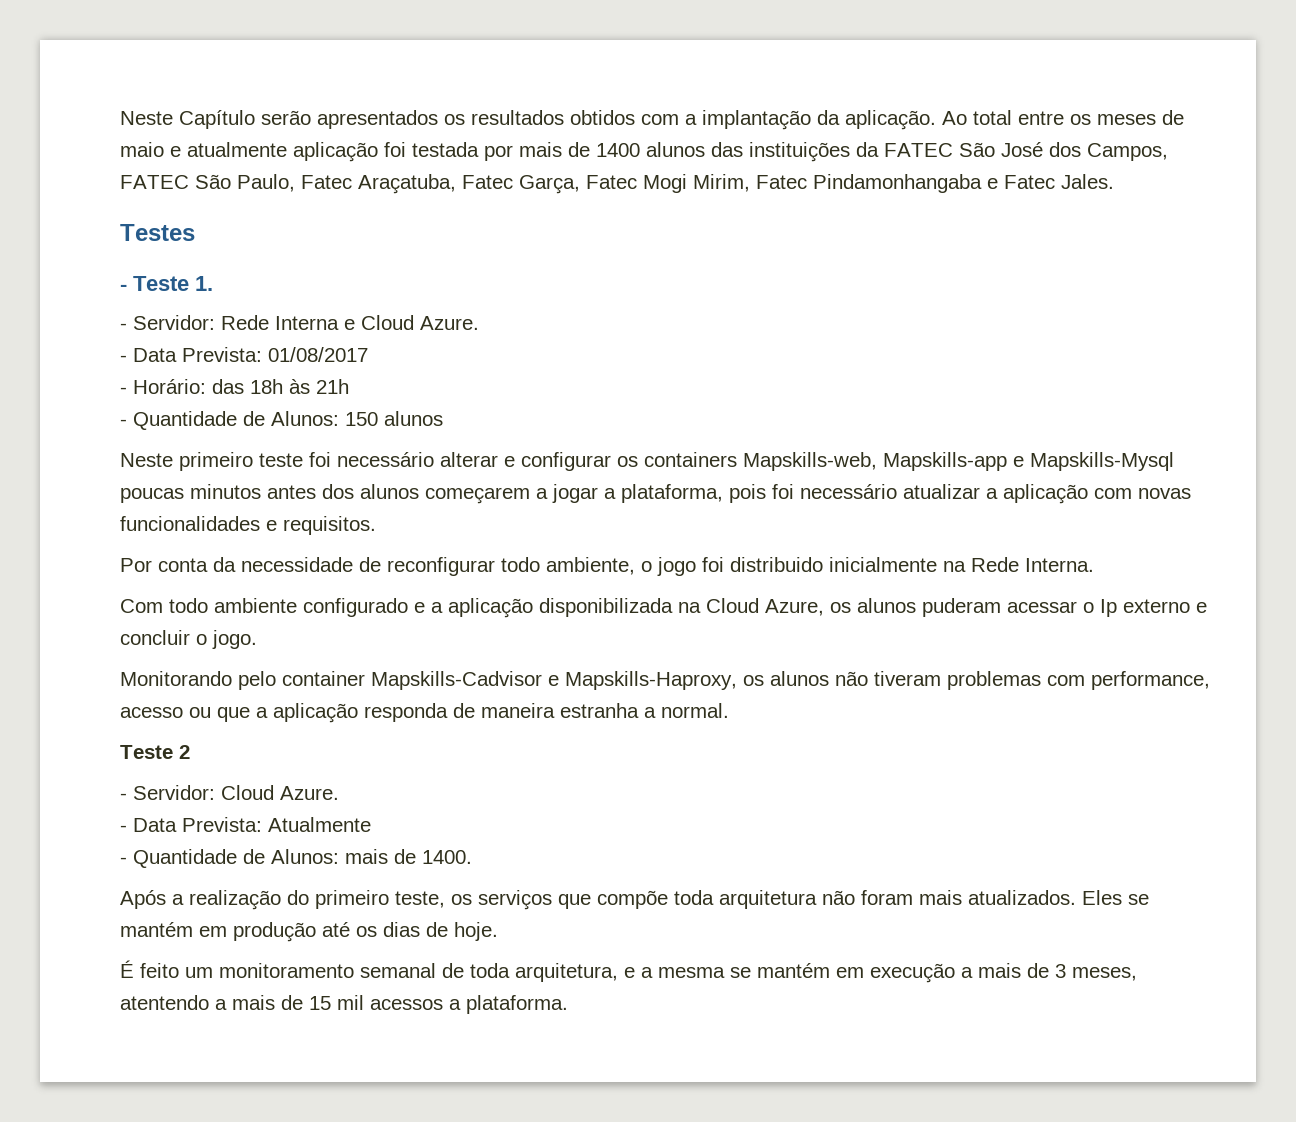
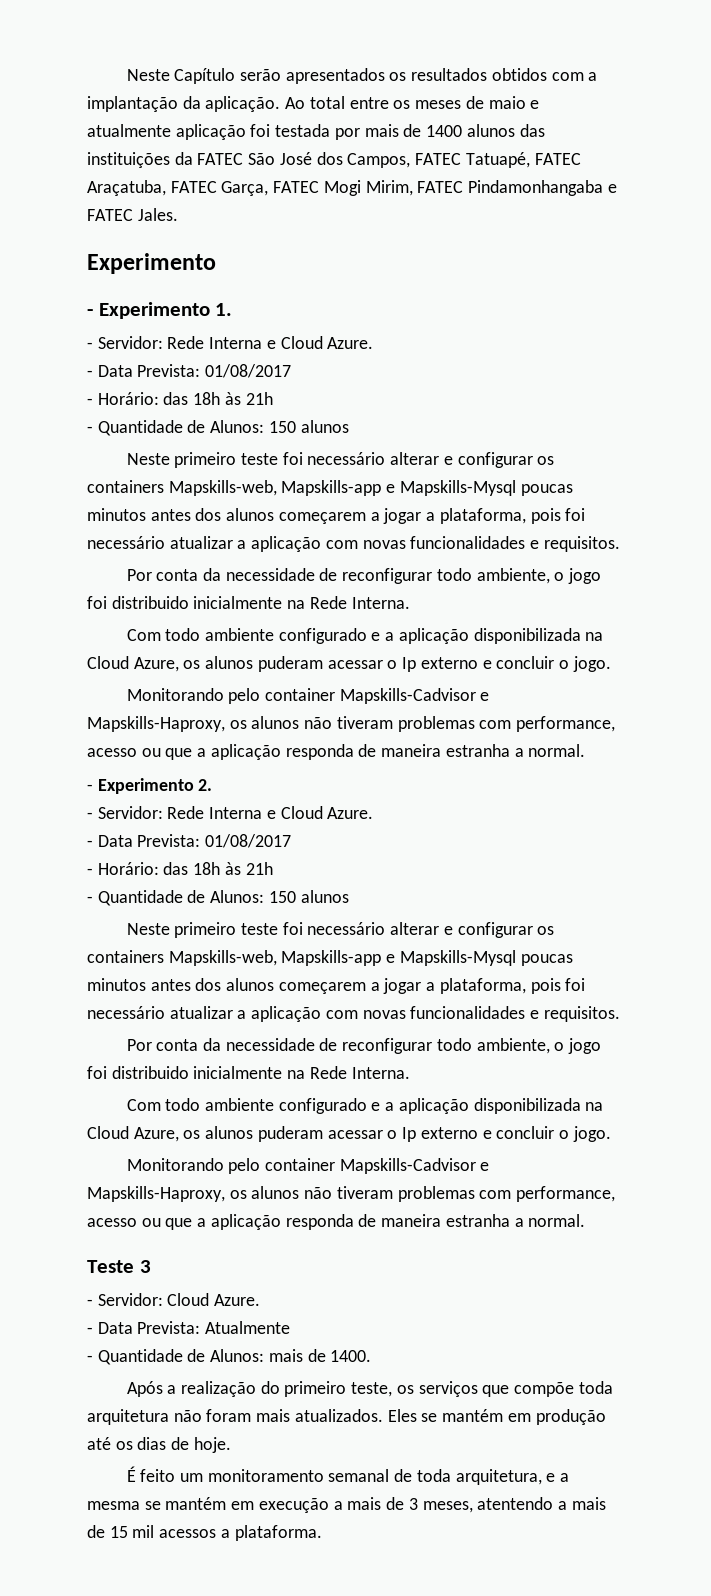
[195,174,637,194] São Paulo, Fatec Araçatuba, Fatec Garça, Fatec -> [465,152,581,168] [87,180,320,196] Tatuapé, FATEC Araçatuba, FATEC Garça, FATEC
[756,175,807,189] Fatec -> [417,181,464,193] FATEC
[1004,175,1055,189] Fatec -> [87,209,133,221] FATEC
[120,224,195,241] [120,276,189,291] Testes // - Teste -> [87,253,216,274] [87,302,210,319] Experimento // - Experimento
[120,745,190,759] // Teste 2 -> [87,778,213,794] [87,806,374,819] [87,834,292,848] [87,862,273,875] [87,890,349,906] [126,922,555,938] [87,950,573,966] [87,978,586,994] [87,1006,620,1022] [126,1038,602,1054] [87,1066,410,1079] [126,1098,604,1114] [87,1126,611,1142] [126,1158,490,1174] [87,1186,616,1202] [87,1214,586,1230] [87,1260,151,1273] // - Experimento 2. // - Servidor: Rede Interna e Cloud Azure. // - Data Prevista: 01/08/2017 // - Horário: das 18h às 21h // - Quantidade de Alunos: 150 alunos // Neste primeiro teste foi necessário alterar e configurar os containers Mapskills-web, Mapskills-app e Mapskills-Mysql poucas minutos antes dos alunos começarem a jogar a plataforma, pois foi necessário atualizar a aplicação com novas funcionalidades e requisitos. // Por conta da necessidade de reconfigurar todo ambiente, o jogo foi distribuido inicialmente na Rede Interna. // Com todo ambiente configurado e a aplicação disponibilizada na Cloud Azure, os alunos puderam acessar o Ip externo e concluir o jogo. // Monitorando pelo container Mapskills-Cadvisor e Mapskills-Haproxy, os alunos não tiveram problemas com performance, acesso ou que a aplicação responda de maneira estranha a normal. // Teste 3

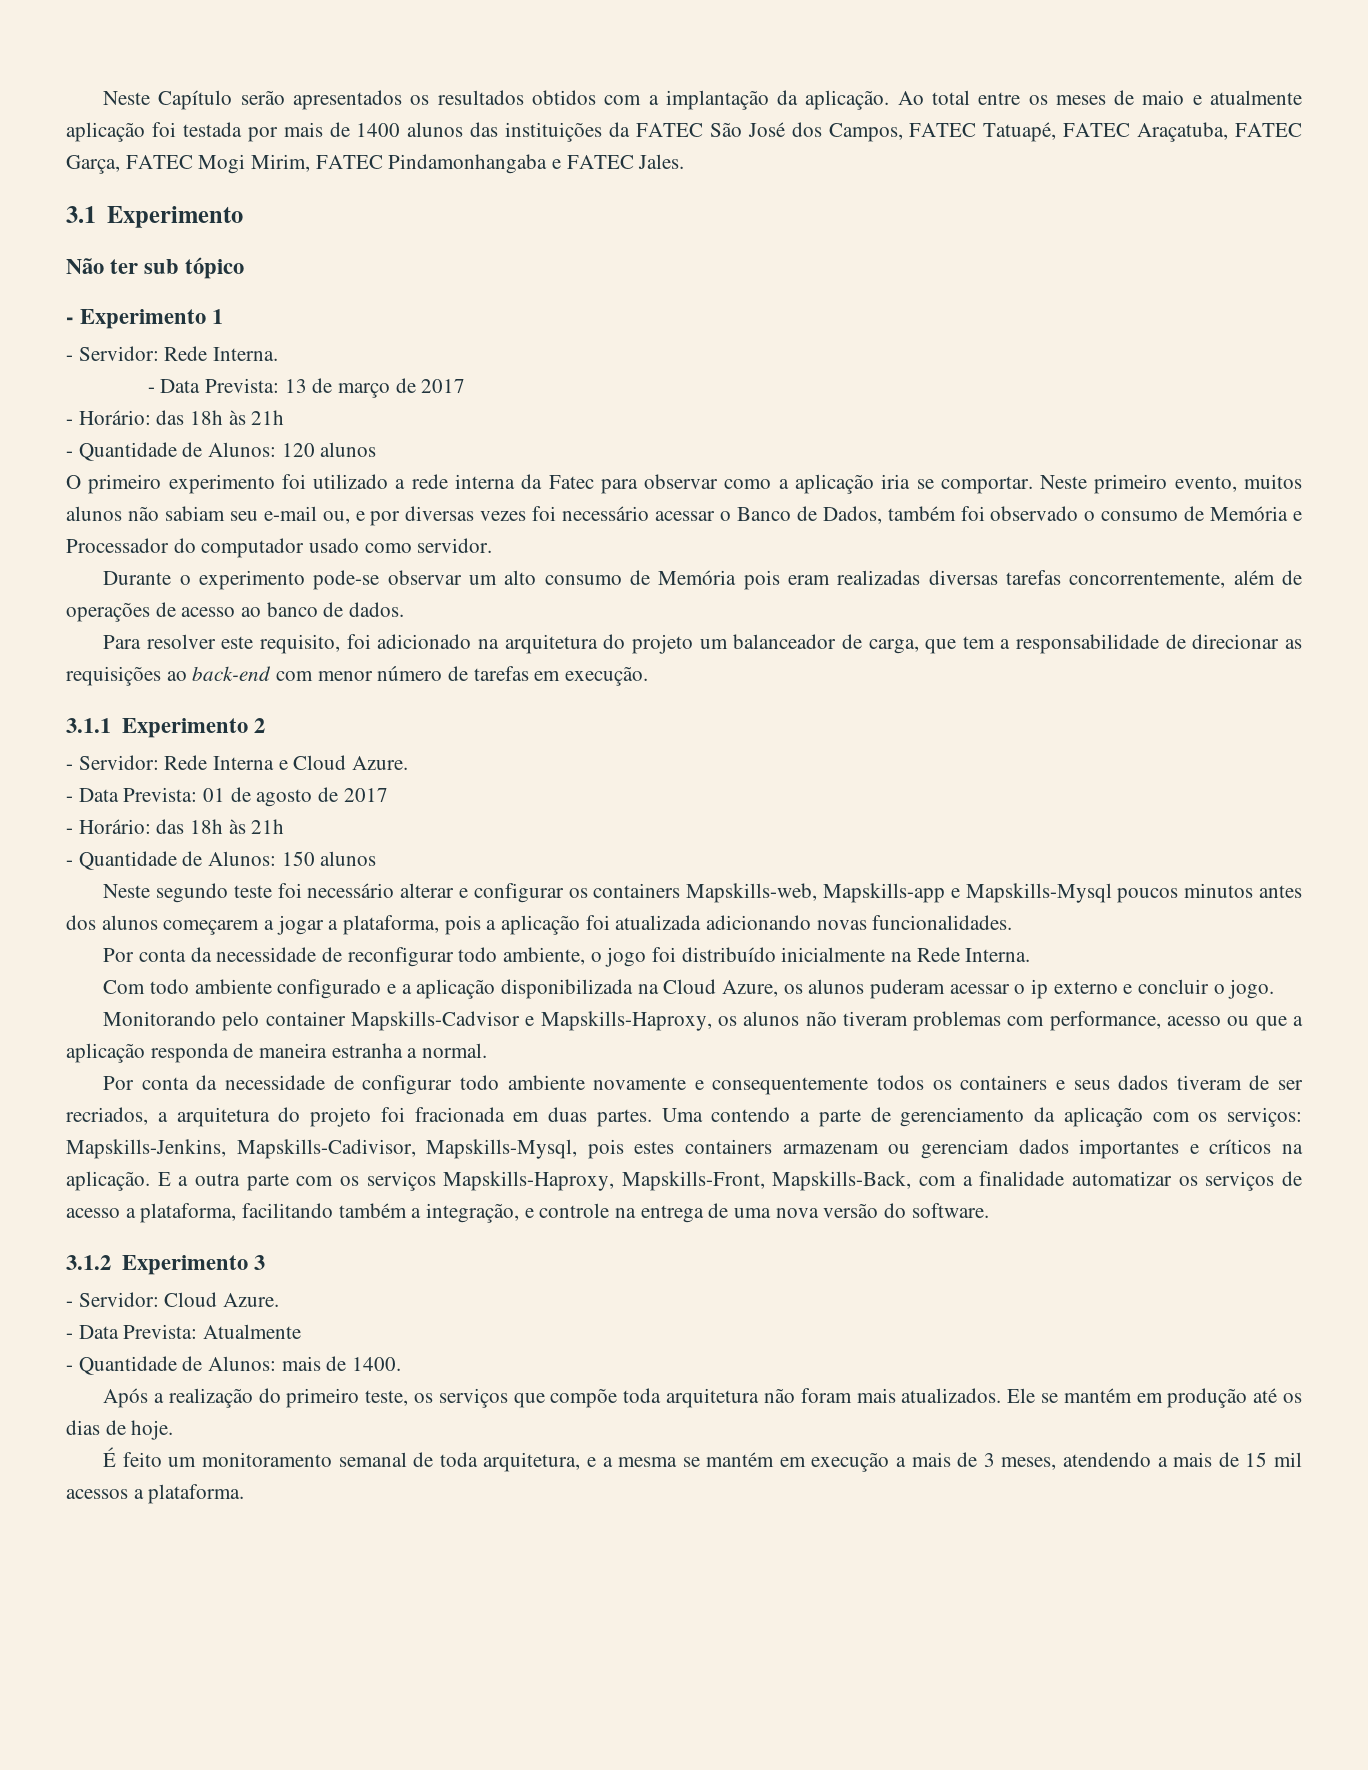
(178, 214) none -> [66,206,96,223] 3.1
[87,302,233,319] - Experimento 1. -> [66,257,245,279] [66,309,224,329] [66,346,279,361] [147,378,466,398] [66,410,285,425] [66,442,377,461] [66,474,1303,494] [66,506,1302,526] [66,538,493,558] [103,570,1302,590] [66,602,405,622] [103,634,1302,654] [66,666,649,686] [66,718,265,738] Não ter sub tópico // - Experimento 1 // - Servidor: Rede Interna. // - Data Prevista: 13 de março de 2017 // - Horário: das 18h às 21h // - Quantidade de Alunos: 120 alunos // O primeiro experimento foi utilizado a rede interna da Fatec para observar como a aplicação iria se comportar. Neste primeiro evento, muitos alunos não sabiam seu e-mail ou, e por diversas vezes foi necessário acessar o Banco de Dados, também foi observado o consumo de Memória e Processador do computador usado como servidor. // Durante o experimento pode-se observar um alto consumo de Memória pois eram realizadas diversas tarefas concorrentemente, além de operações de acesso ao banco de dados. // Para resolver este requisito, foi adicionado na arquitetura do projeto um balanceador de carga, que tem a responsabilidade de direcionar as requisições ao back-end com menor número de tarefas em execução. // 3.1.1 Experimento 2
[205,364,292,378] 01/08/2017 -> [203,787,388,807] 01 de agosto de 2017
[174,452,237,468] primeiro -> [155,883,228,903] segundo
[520,484,573,496] poucas -> [1117,888,1179,903] poucos
[565,508,586,521] [87,536,620,552] foi necessário atualizar a aplicação com novas funcionalidades e requisitos. -> [486,915,1013,935] a aplicação foi atualizada adicionando novas funcionalidades.
[111,596,189,609] distribuido -> [681,947,776,962] distribuído
[402,657,417,672] Ip -> [1030,979,1048,999] ip
[87,778,213,794] [87,806,374,819] [87,834,292,848] [87,862,273,875] [87,890,349,906] [126,922,555,938] [87,950,573,966] [87,978,586,994] [87,1006,620,1022] [126,1038,602,1054] [87,1066,410,1079] [126,1098,604,1114] [87,1126,611,1142] [126,1158,490,1174] [87,1186,616,1202] [87,1214,586,1230] [87,1260,134,1273] // - Experimento 2. // - Servidor: Rede Interna e Cloud Azure. // - Data Prevista: 01/08/2017 // - Horário: das 18h às 21h // - Quantidade de Alunos: 150 alunos // Neste primeiro teste foi necessário alterar e configurar os containers Mapskills-web, Mapskills-app e Mapskills-Mysql poucas minutos antes dos alunos começarem a jogar a plataforma, pois foi necessário atualizar a aplicação com novas funcionalidades e requisitos. // Por conta da necessidade de reconfigurar todo ambiente, o jogo foi distribuido inicialmente na Rede Interna. // Com todo ambiente configurado e a aplicação disponibilizada na Cloud Azure, os alunos puderam acessar o Ip externo e concluir o jogo. // Monitorando pelo container Mapskills-Cadvisor e Mapskills-Haproxy, os alunos não tiveram problemas com performance, acesso ou que a aplicação responda de maneira estranha a normal. // Teste -> [103,1075,1303,1095] [66,1107,1302,1127] [66,1139,1303,1159] [66,1171,1303,1191] [66,1203,989,1223] [66,1255,248,1275] // Por conta da necessidade de configurar todo ambiente novamente e consequentemente todos os containers e seus dados tiveram de ser recriados, a arquitetura do projeto foi fracionada em duas partes. Uma contendo a parte de gerenciamento da aplicação com os serviços: Mapskills-Jenkins, Mapskills-Cadivisor, Mapskills-Mysql, pois estes containers armazenam ou gerenciam dados importantes e críticos na aplicação. E a outra parte com os serviços Mapskills-Haproxy, Mapskills-Front, Mapskills-Back, com a finalidade automatizar os serviços de acesso a plataforma, facilitando também a integração, e controle na entrega de uma nova versão do software. // 3.1.2 Experimento
[387,1409,417,1422] Eles -> [1007,1388,1036,1403] Ele
[477,1497,554,1510] atentendo -> [1063,1452,1152,1467] atendendo

